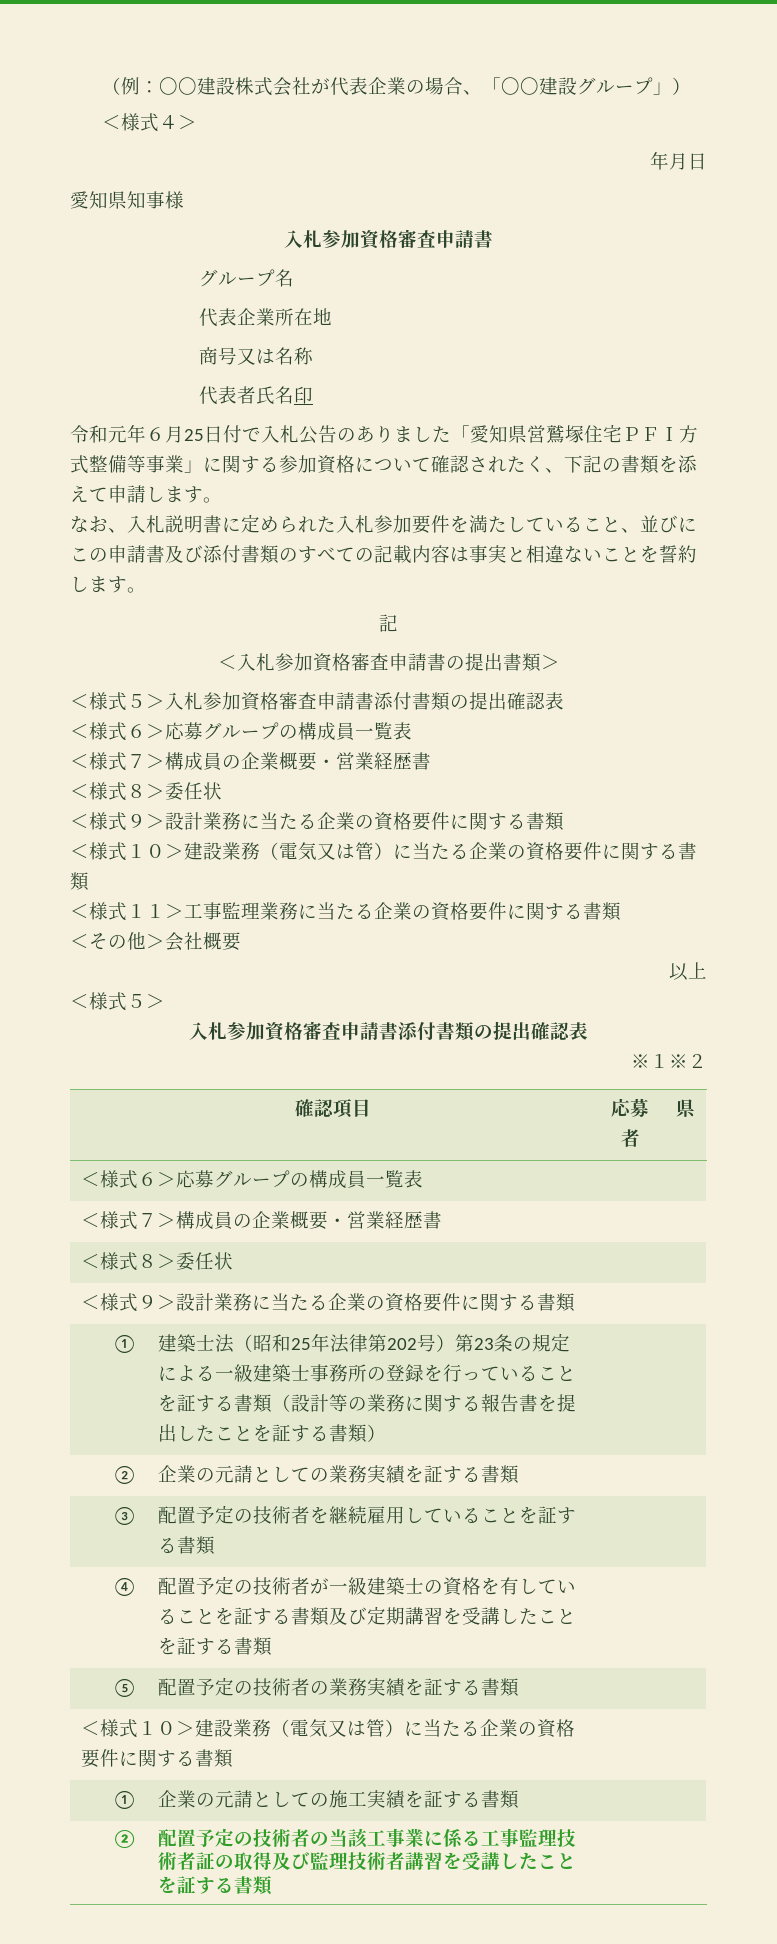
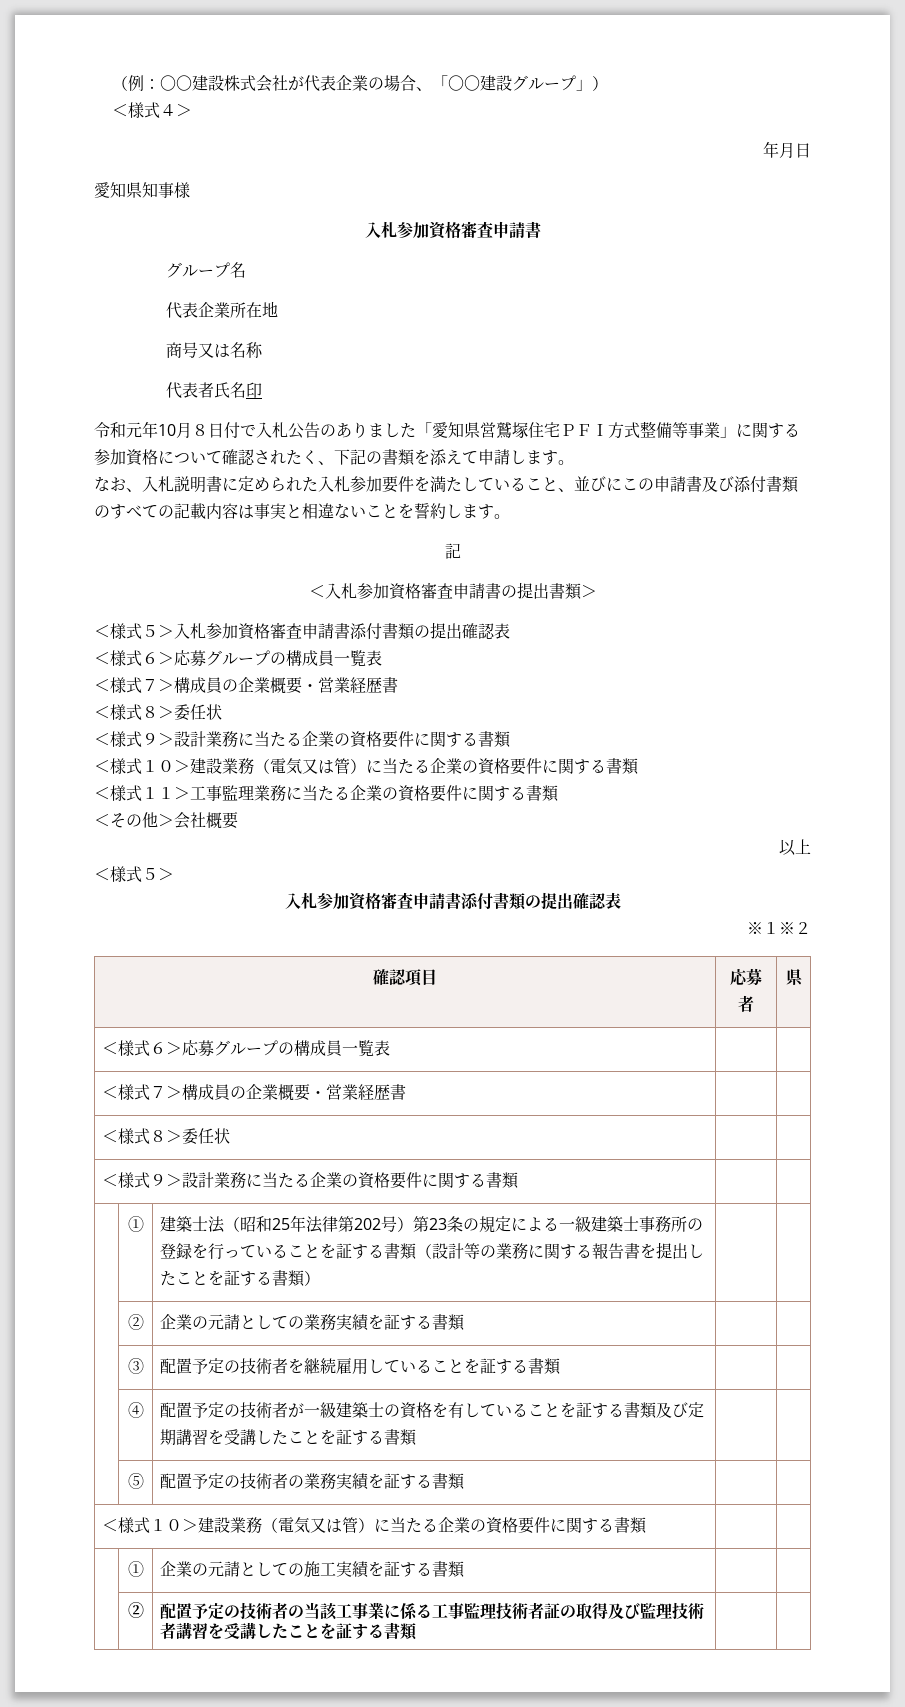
[146,426,204,443] ６月25 -> [158,422,208,438] 10月８

